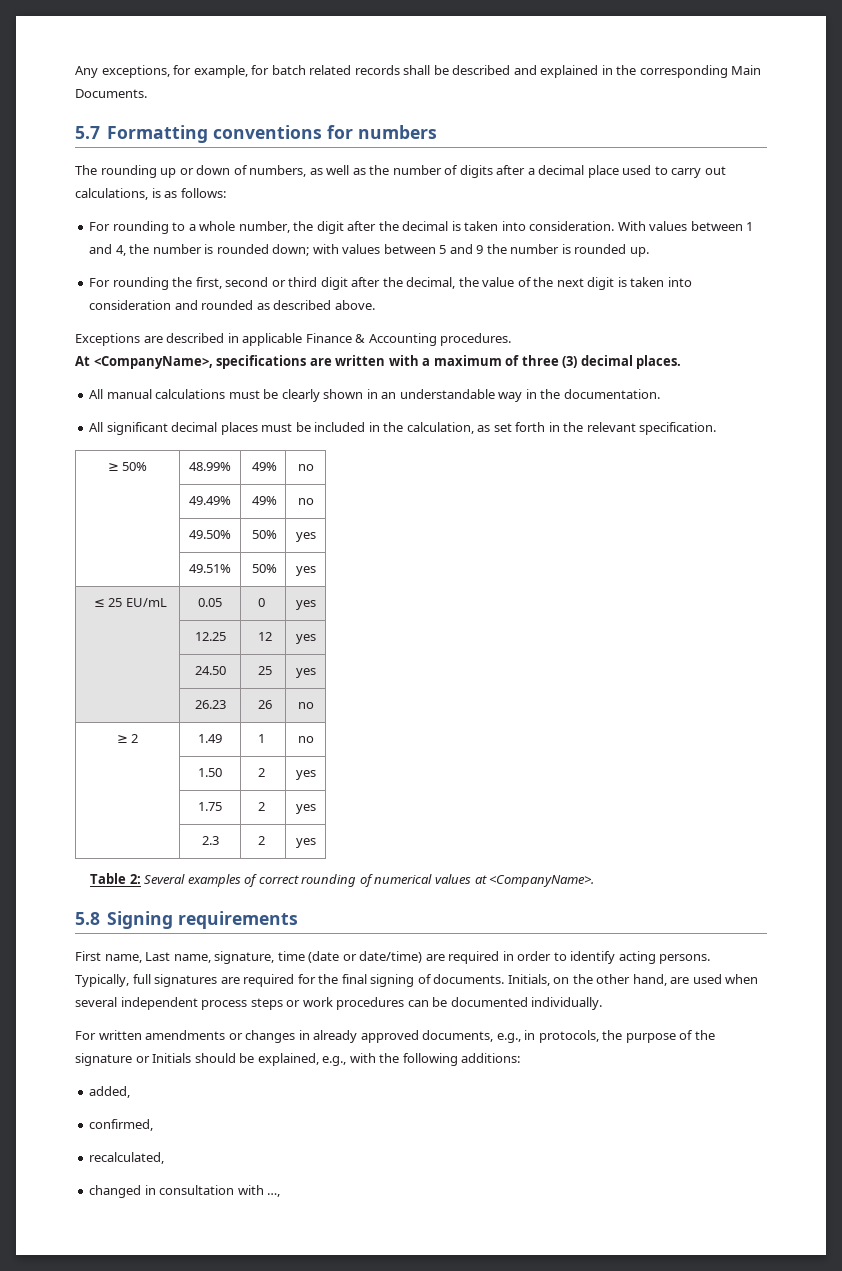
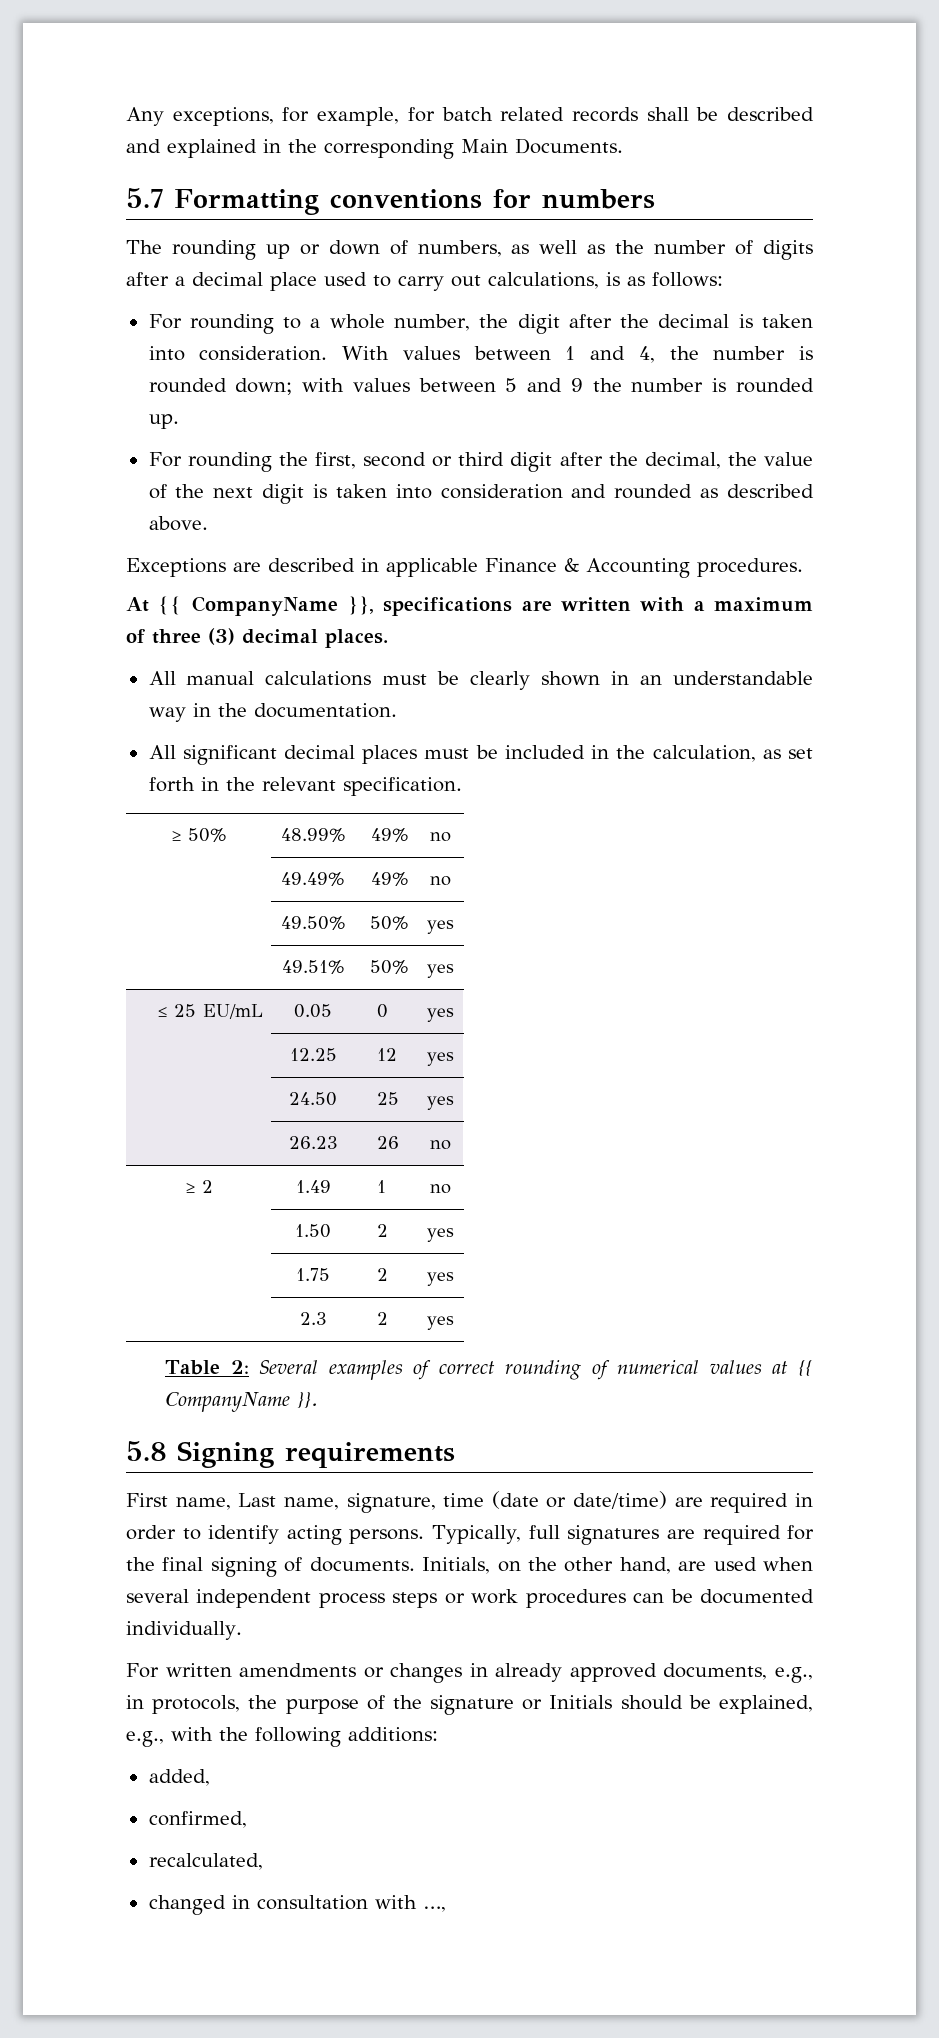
[93,356,213,369] <CompanyName>, -> [158,596,374,616] {{ CompanyName }},
[489,875,595,887] <CompanyName>. -> [799,1360,814,1376] [165,1392,319,1412] {{ CompanyName }}.

